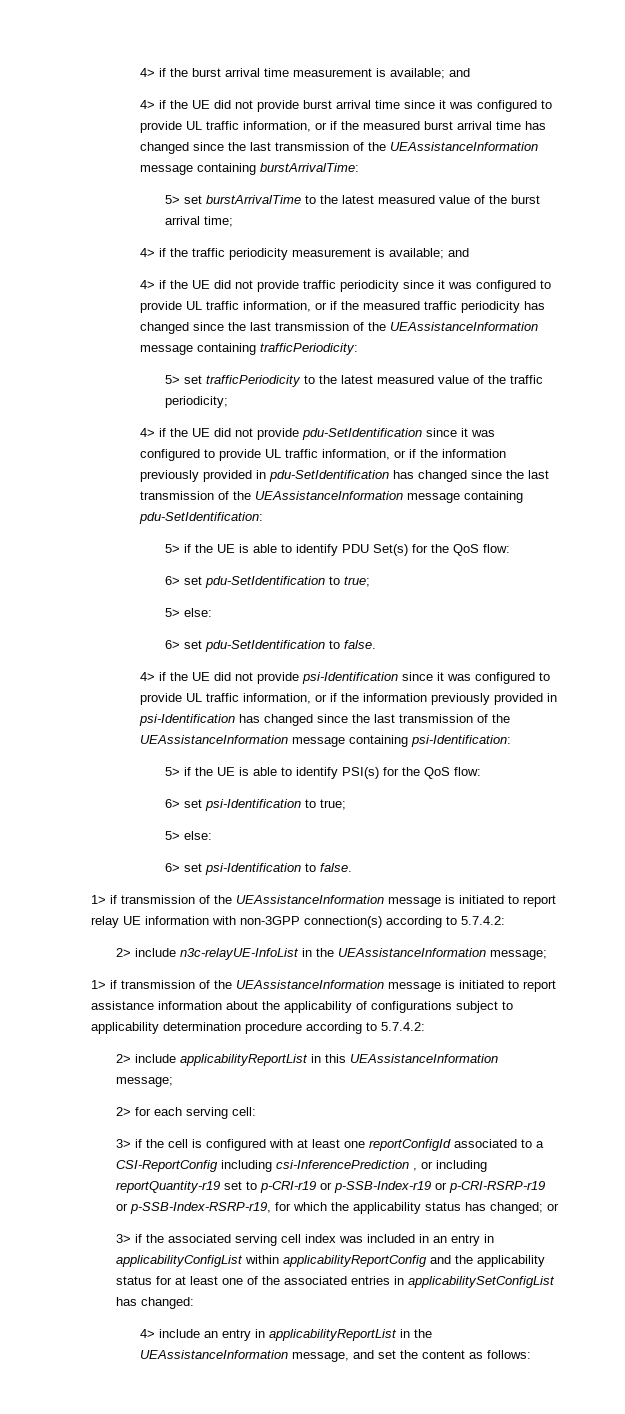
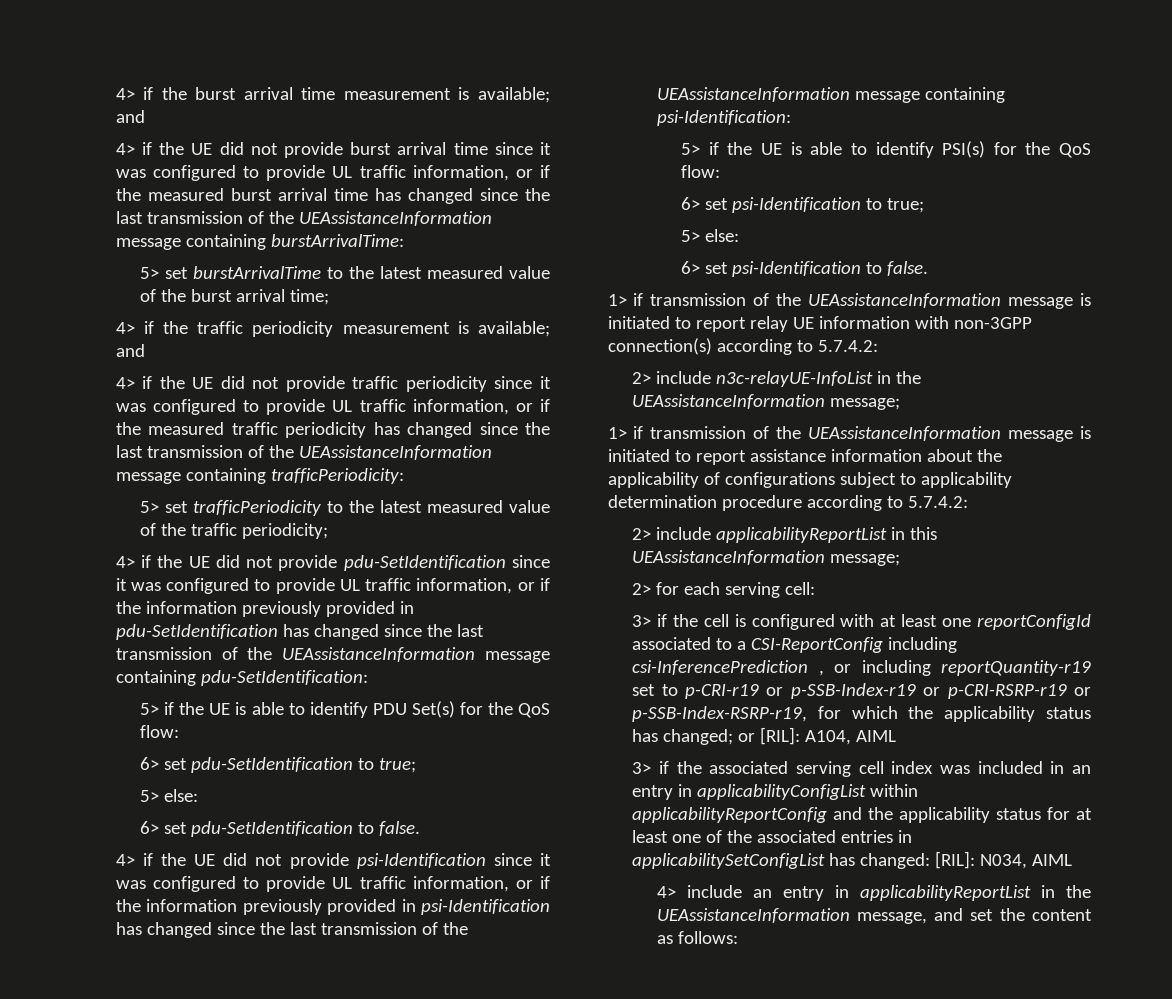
(559, 1207) none -> [760,727,897,745] [RIL]: A104, AIML
(194, 1303) none -> [935,851,1073,869] [RIL]: N034, AIML

